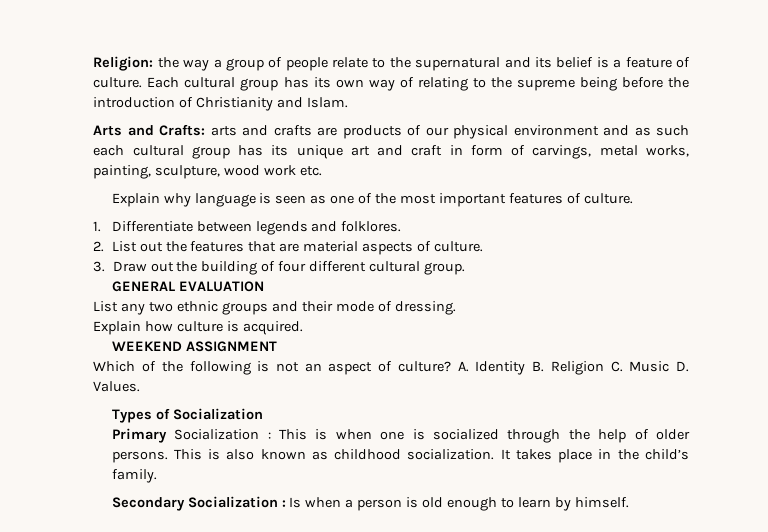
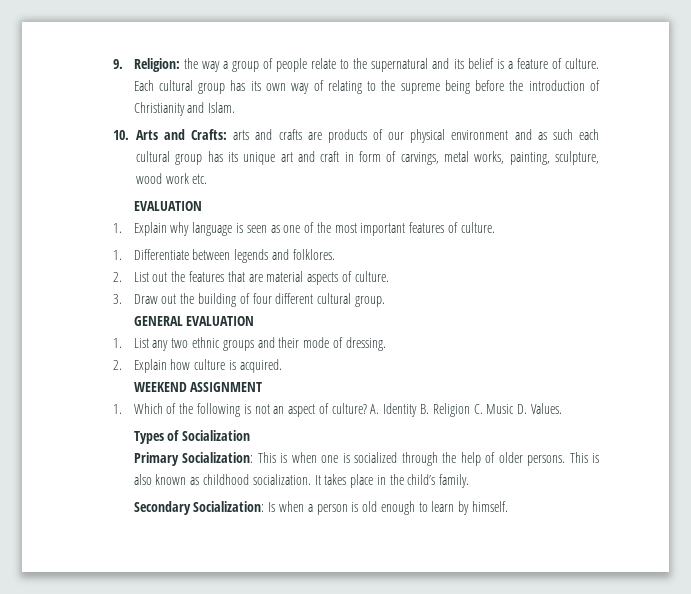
(93, 63) none -> [112,59,123,69] 9.
(349, 102) none -> [112,130,129,140] 10.
(323, 171) none -> [133,201,202,211] [112,223,122,233] EVALUATION // 1.
(264, 286) none -> [112,338,122,348] 1.
(456, 308) none -> [112,360,122,370] 2.
(277, 346) none -> [112,404,122,414] 1.
[174,429,271,440] Socialization : -> [182,452,254,463] Socialization:
[187,496,286,508] Socialization : -> [193,501,265,512] Socialization:

